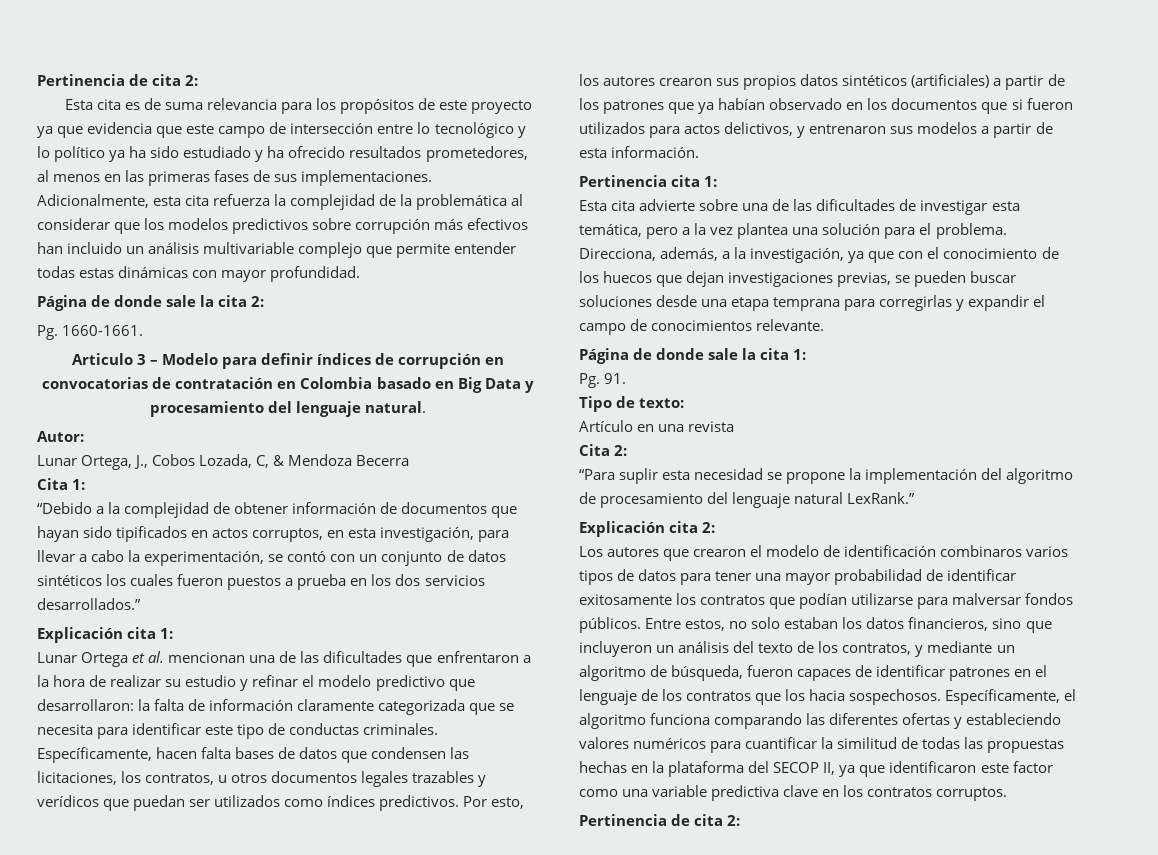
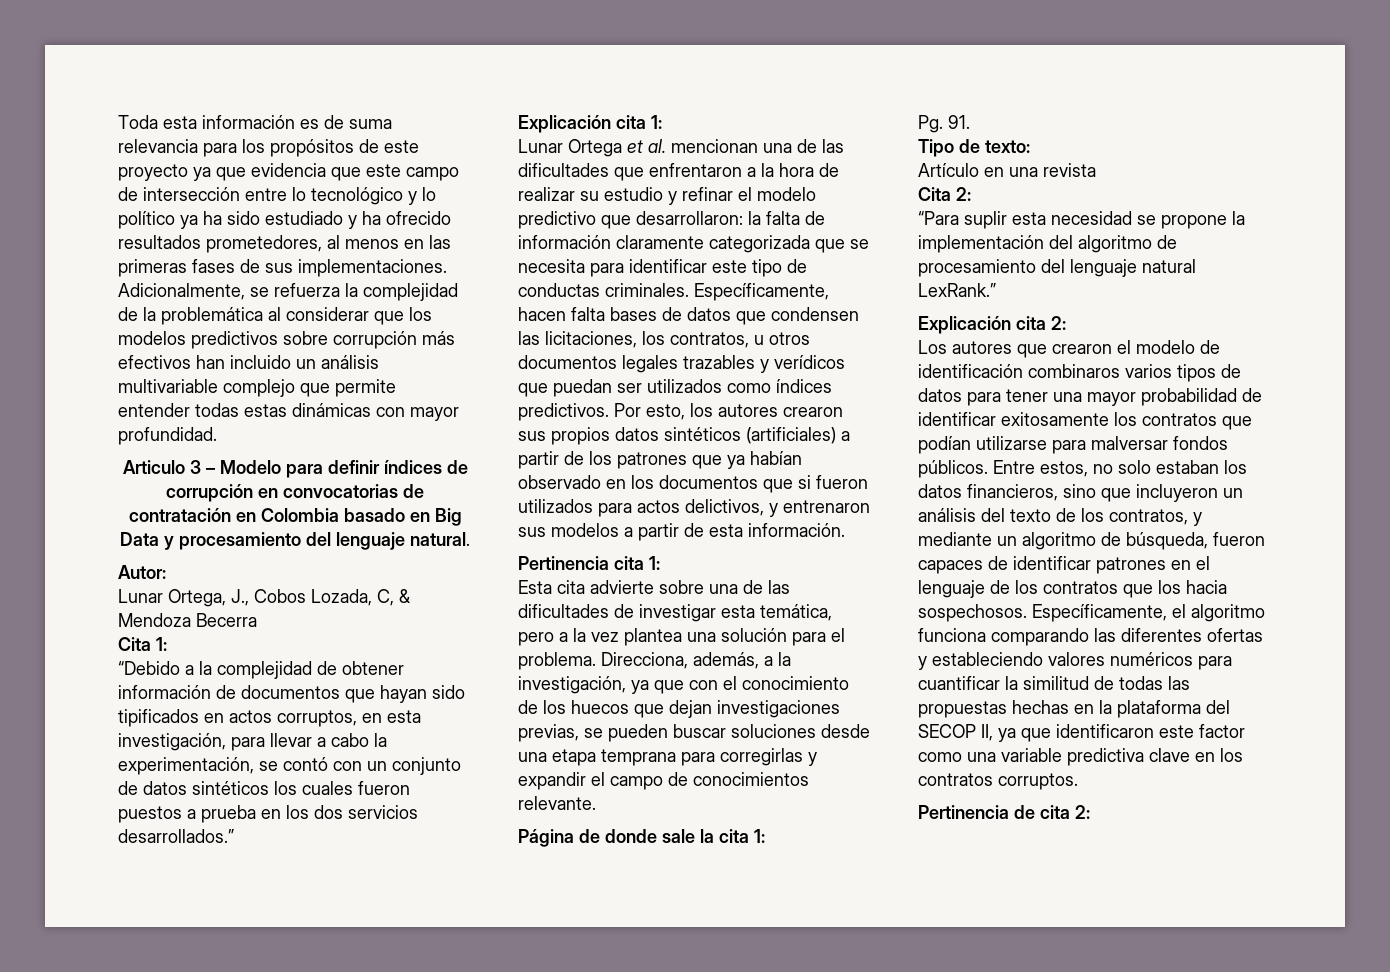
[37,74,199,86] [64,99,121,110] Pertinencia de cita 2: // Esta cita -> [118,115,295,129] Toda esta información
[153,195,210,206] esta cita -> [250,287,269,297] se
[37,295,265,311] [37,325,144,340] // Página de donde sale la cita 2: // Pg. 1660-1661. -> (217, 436) none

